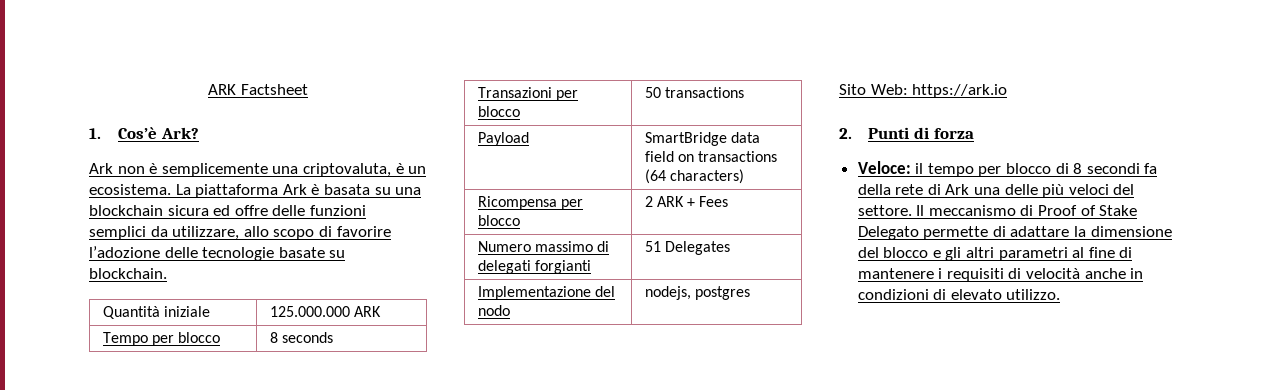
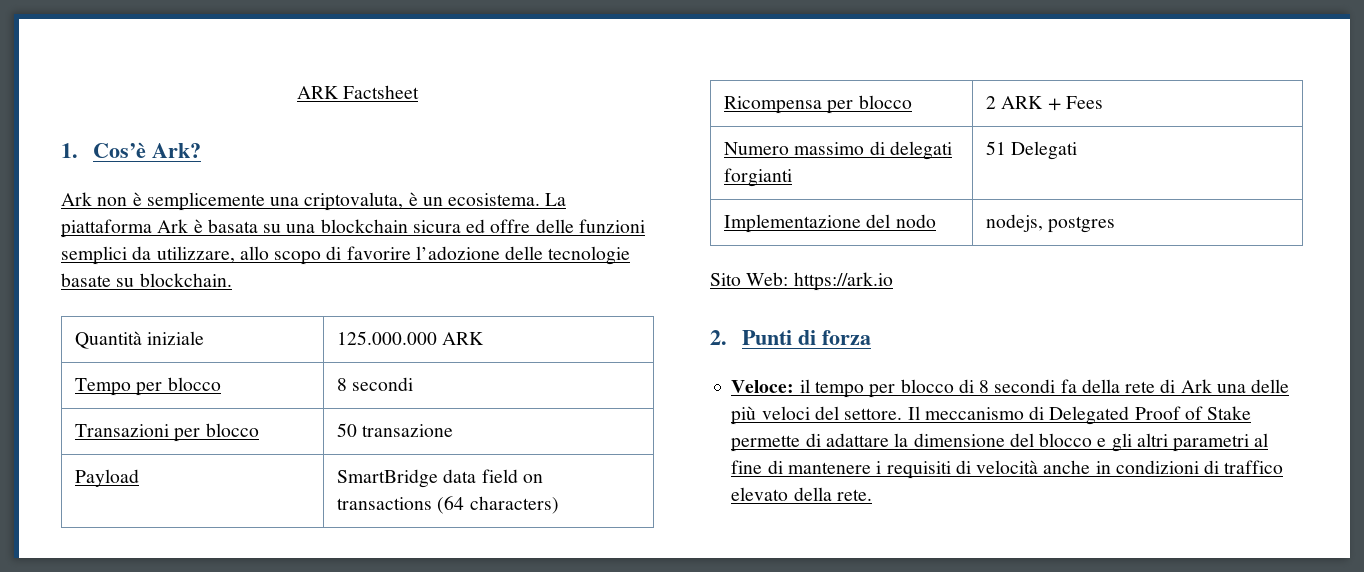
[281,332,333,343] seconds -> [352,377,414,391] secondi
[664,87,744,98] transactions -> [362,424,454,437] transazione
[664,241,730,255] Delegates -> [1011,141,1078,160] Delegati
(1034, 210) none -> [1049,406,1130,425] Delegated
[857,226,919,240] Delegato -> (1252, 413) none
[950,289,1061,300] elevato utilizzo. -> [1224,460,1284,474] [731,487,872,501] traffico elevato della rete.

